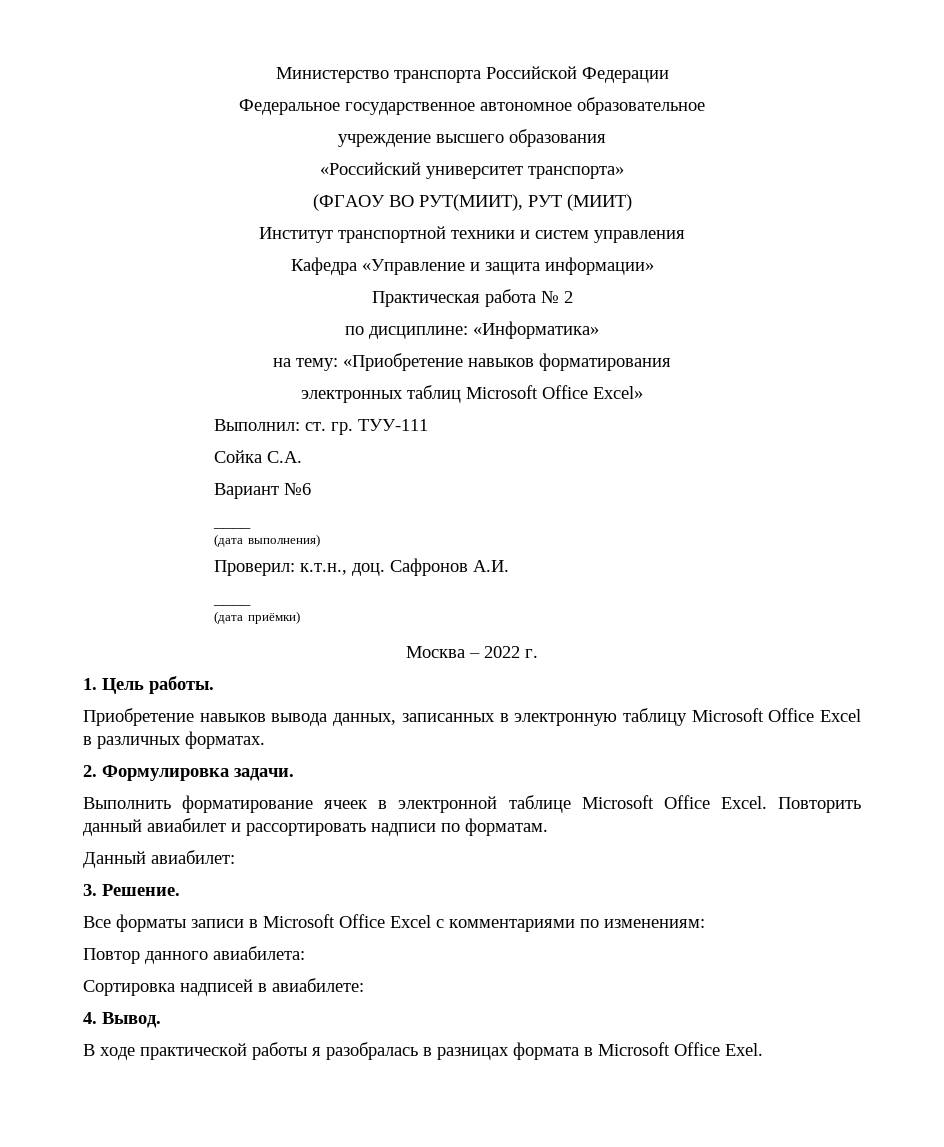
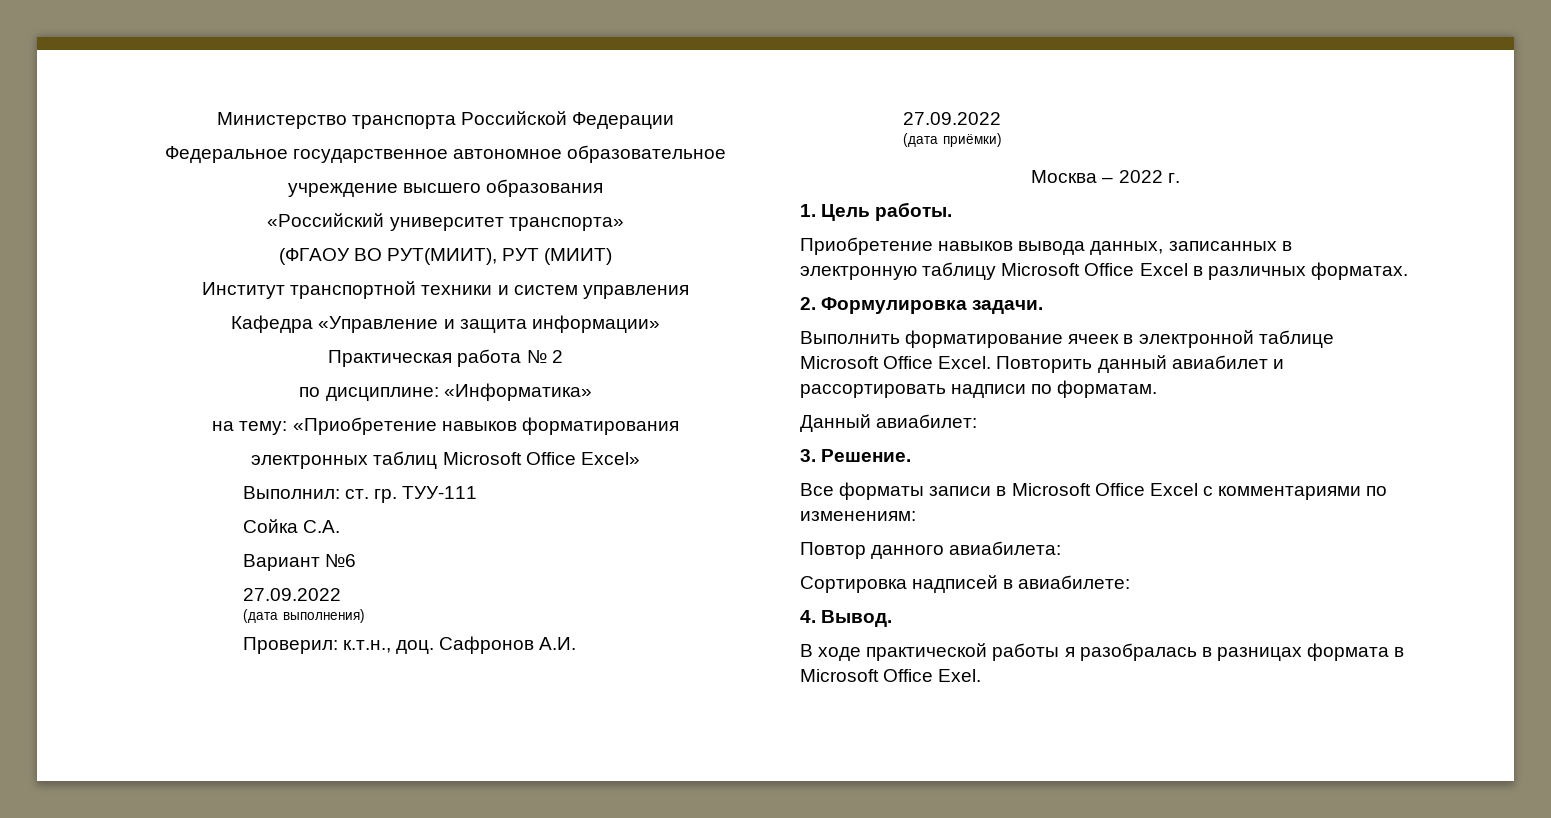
[213,527,252,529] ____ -> [242,588,341,601] 27.09.2022
[213,604,252,606] ____ -> [902,112,1001,125] 27.09.2022

